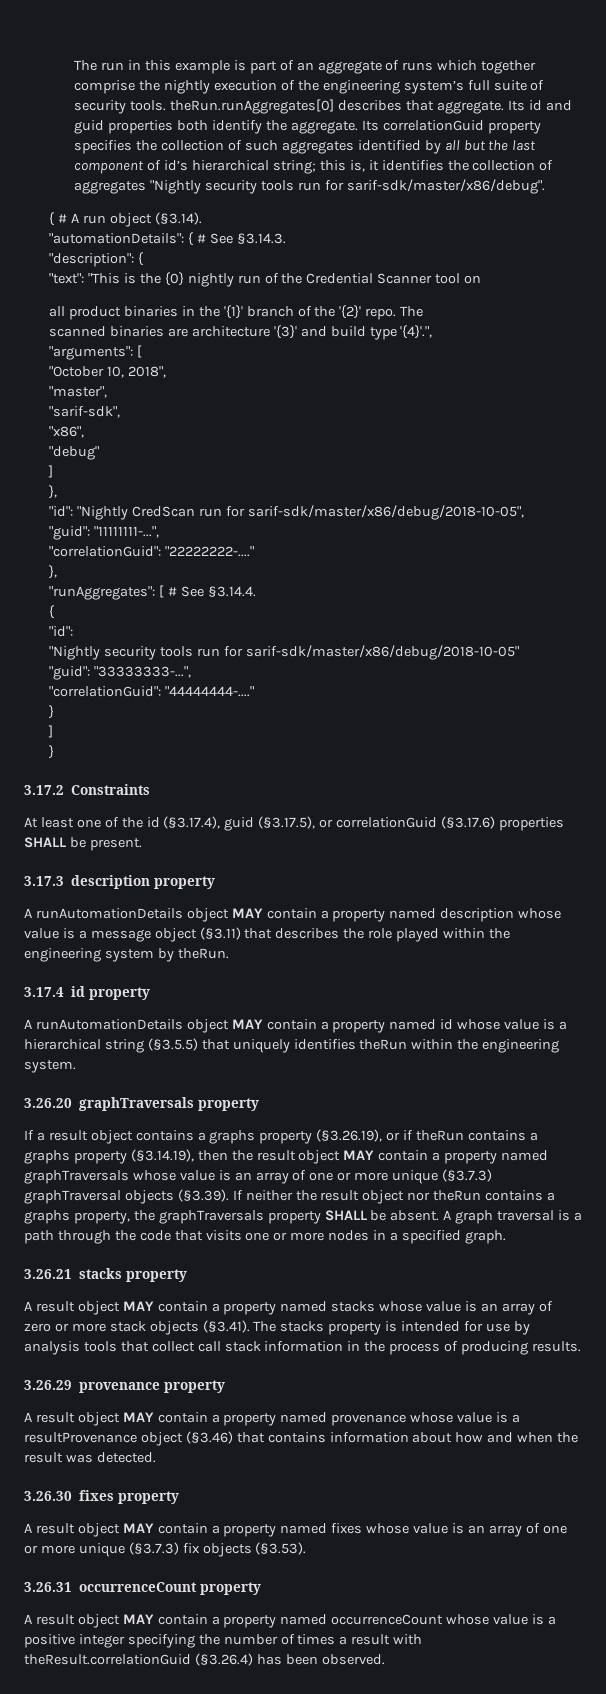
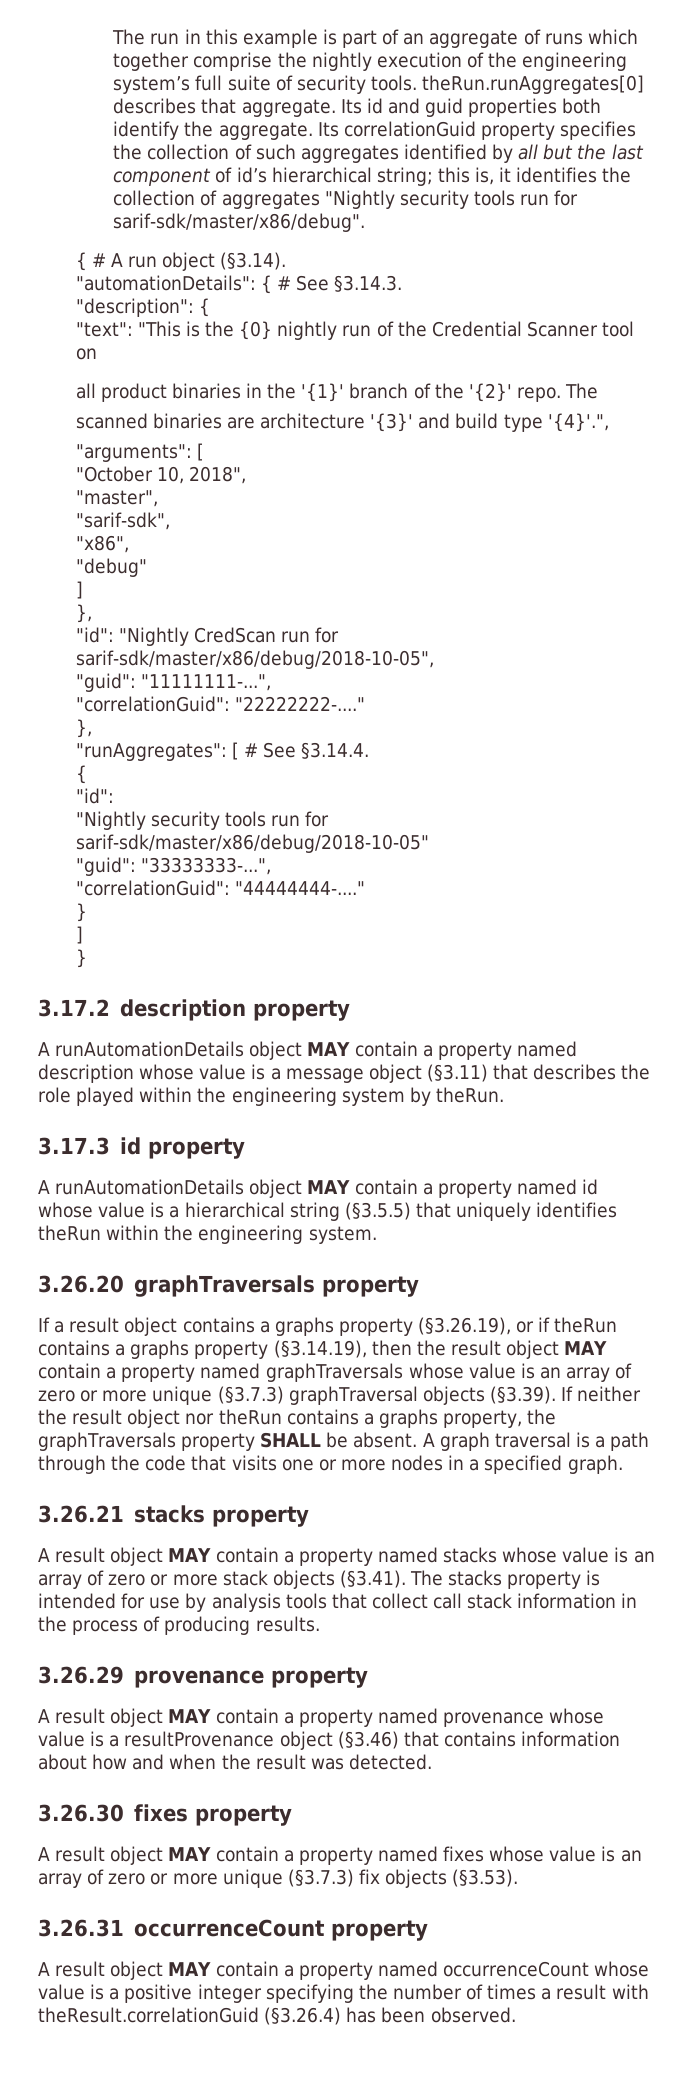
[71,784,151,795] [24,816,564,831] [24,837,142,851] [24,876,64,886] Constraints // At least one of the id (§3.17.4), guid (§3.17.5), or correlationGuid (§3.17.6) properties SHALL be present. // 3.17.3 -> (110, 1008) none
[24,987,64,997] 3.17.4 -> [38,1137,110,1155] 3.17.3
[309,1172,334,1181] one -> [38,1390,75,1402] zero
[542,1525,567,1534] one -> [108,1873,146,1885] zero

